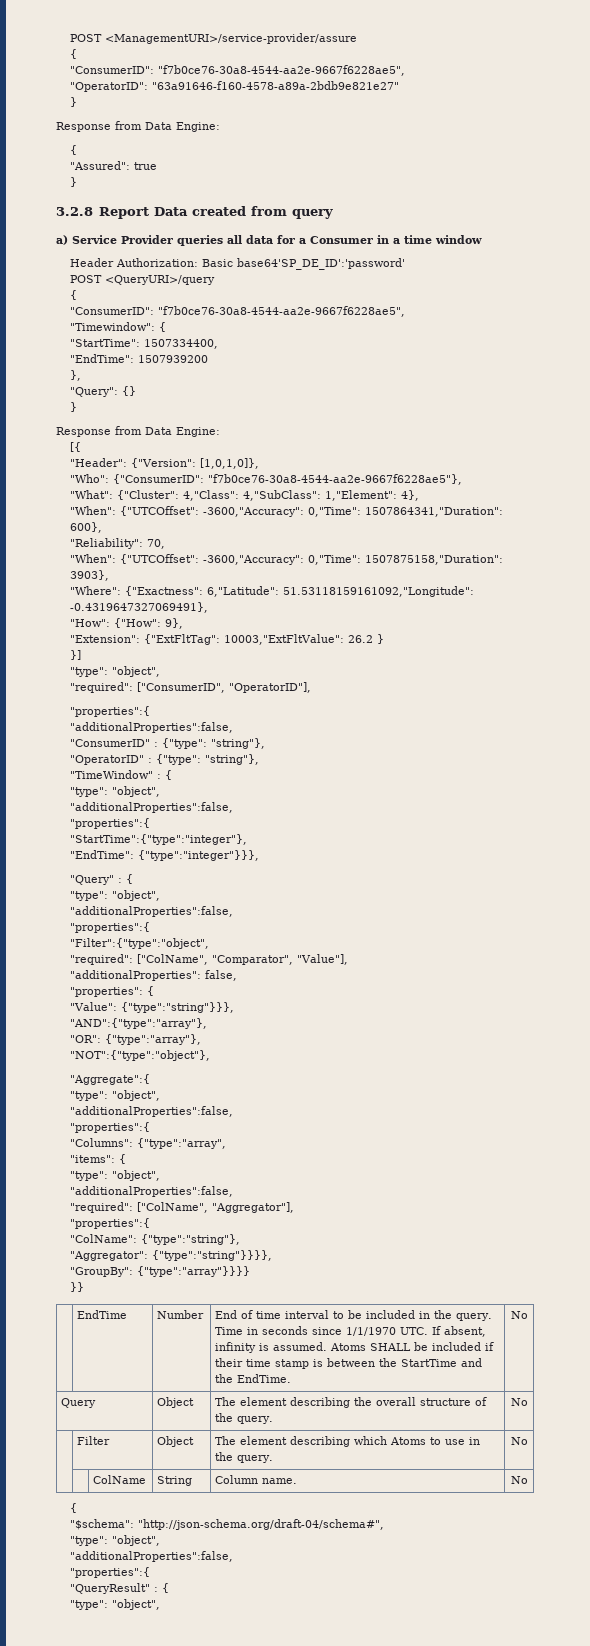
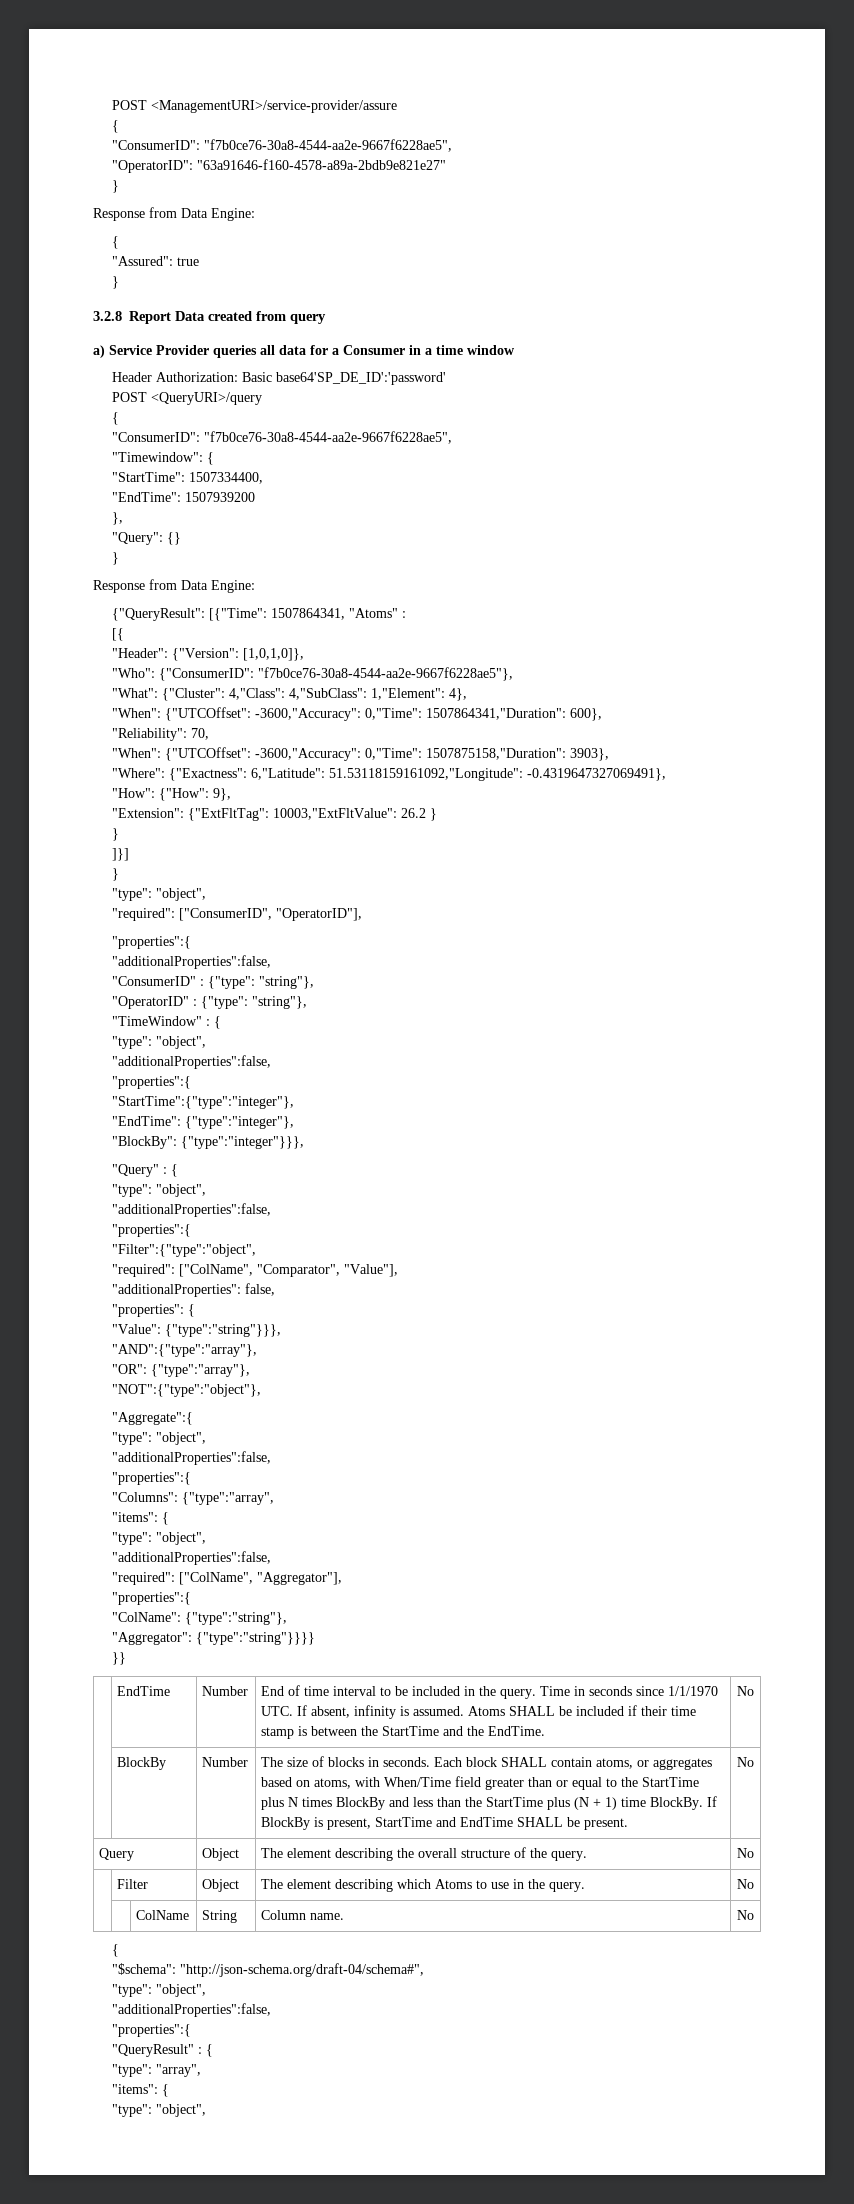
(220, 432) none -> [112,608,407,621] // {"QueryResult": [{"Time": 1507864341, "Atoms" :
[70,650,82,660] }] -> [112,828,120,841] [112,848,130,861] [112,868,120,881] } // ]}] // }
(135, 854) none -> [185,1116,295,1129] [112,1136,178,1149] {"type":"integer"}, // "BlockBy":
[152,1250,273,1261] [70,1266,251,1277] {"type":"string"}}}}, // "GroupBy": {"type":"array"}}}} -> [196,1632,316,1645] {"type":"string"}}}}
(528, 1315) none -> [116,1757,166,1770] [201,1757,248,1767] [260,1756,712,1770] [260,1776,699,1790] [260,1796,717,1810] [260,1817,628,1830] [737,1757,754,1767] // | BlockBy | Number | The size of blocks in seconds. Each block SHALL contain atoms, or aggregates based on atoms, with When/Time field greater than or equal to the StartTime plus N times BlockBy and less than the StartTime plus (N + 1) time BlockBy. If BlockBy is present, StartTime and EndTime SHALL be present. | No
(170, 1588) none -> [112,2064,202,2077] [112,2084,170,2097] // "type": "array", // "items": {

